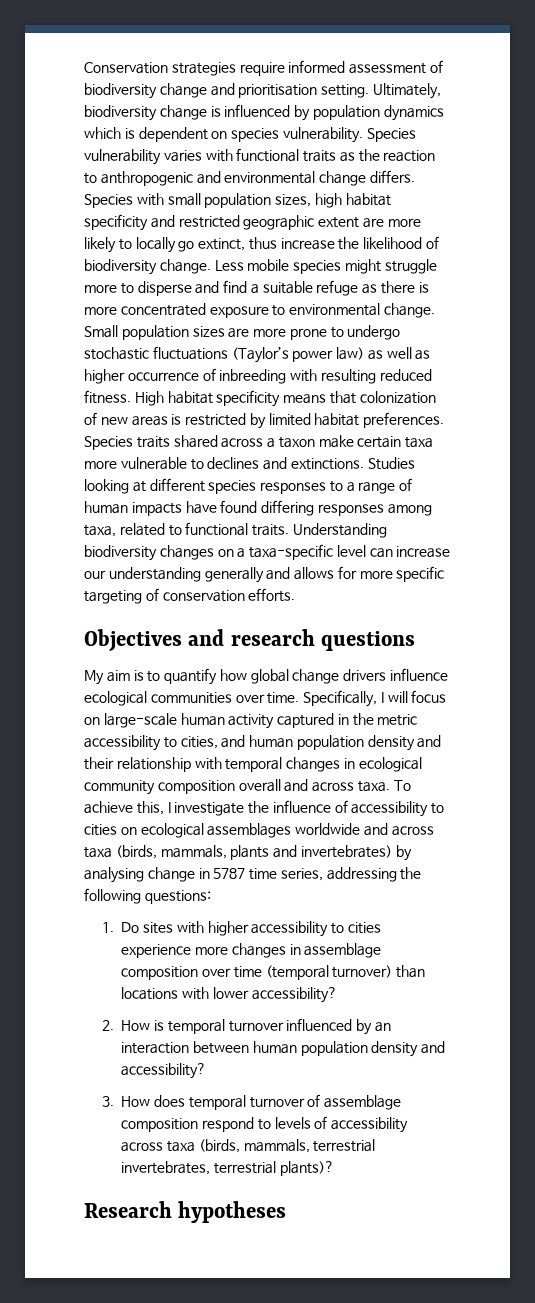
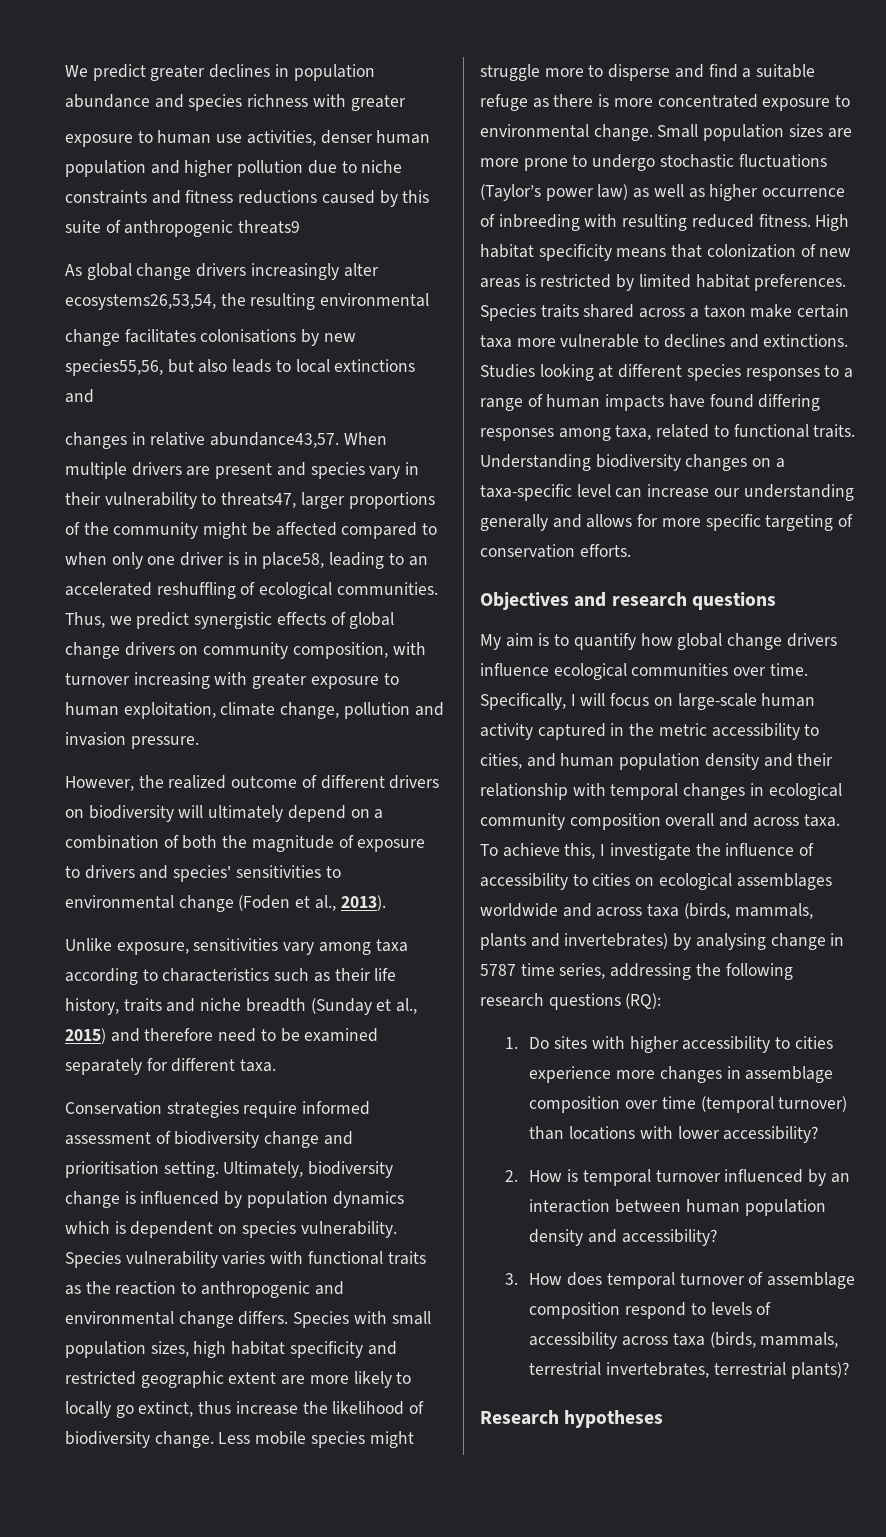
(84, 68) none -> [65,64,375,81] [65,94,406,111] [65,130,431,147] [65,160,403,177] [65,190,430,207] [65,220,301,237] [65,263,379,280] [65,293,430,310] [65,329,356,346] [65,359,416,376] [65,389,94,403] [65,432,387,449] [65,462,420,479] [65,492,435,509] [65,522,438,539] [65,552,428,569] [65,582,438,599] [65,612,395,629] [65,642,426,659] [65,672,399,689] [65,702,444,719] [65,732,199,749] [65,775,440,791] [65,805,384,822] [65,835,426,852] [65,865,341,882] [65,895,386,912] [65,938,408,955] [65,968,397,985] [65,998,418,1015] [65,1028,379,1044] [65,1058,277,1075] We predict greater declines in population abundance and species richness with greater // exposure to human use activities, denser human population and higher pollution due to niche constraints and fitness reductions caused by this suite of anthropogenic threats9 // As global change drivers increasingly alter ecosystems26,53,54, the resulting environmental // change facilitates colonisations by new species55,56, but also leads to local extinctions and // changes in relative abundance43,57. When multiple drivers are present and species vary in their vulnerability to threats47, larger proportions of the community might be affected compared to when only one driver is in place58, leading to an accelerated reshuffling of ecological communities. Thus, we predict synergistic effects of global change drivers on community composition, with turnover increasing with greater exposure to human exploitation, climate change, pollution and invasion pressure. // However, the realized outcome of different drivers on biodiversity will ultimately depend on a combination of both the magnitude of exposure to drivers and species' sensitivities to environmental change (Foden et al., 2013). // Unlike exposure, sensitivities vary among taxa according to characteristics such as their life history, traits and niche breadth (Sunday et al., 2015) and therefore need to be examined separately for different taxa. //
[144,890,211,904] questions: -> [480,993,662,1010] research questions (RQ):

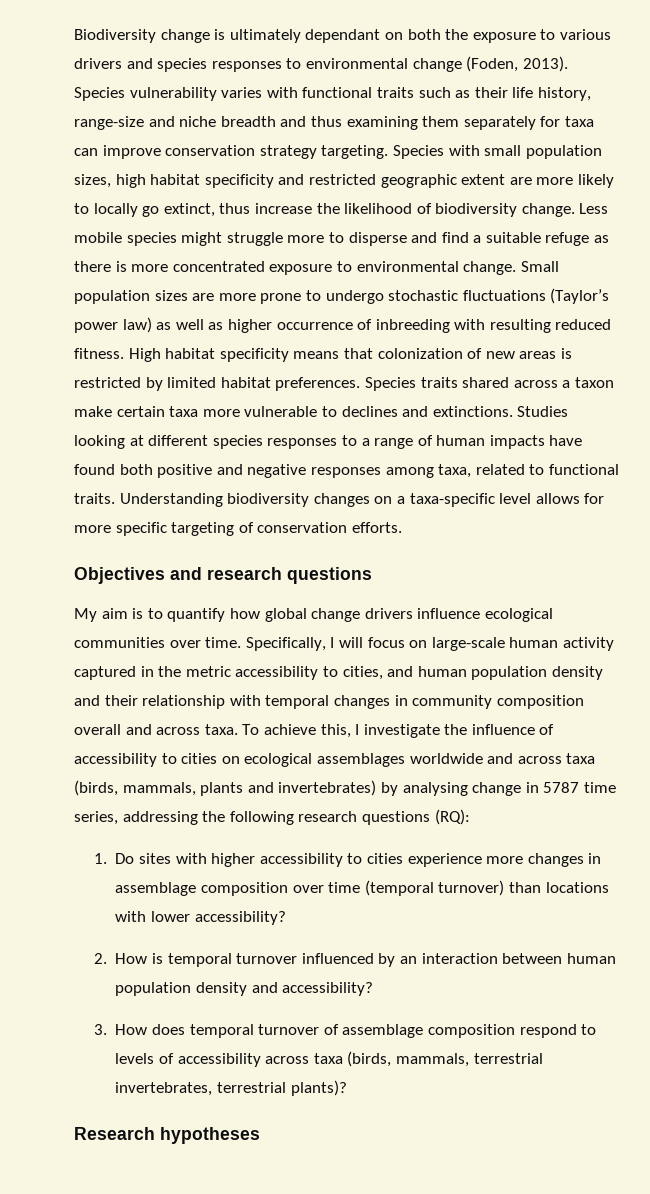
[65,64,375,81] [65,94,406,111] [65,130,431,147] [65,160,403,177] [65,190,430,207] [65,220,301,237] [65,263,379,280] [65,293,430,310] [65,329,356,346] [65,359,416,376] [65,389,94,403] [65,432,387,449] [65,462,420,479] [65,492,435,509] [65,522,438,539] [65,552,428,569] [65,582,438,599] [65,612,395,629] [65,642,426,659] [65,672,399,689] [65,702,444,719] [65,732,199,749] [65,775,440,791] [65,805,384,822] [65,835,426,852] [65,865,341,882] [65,895,386,912] [65,938,408,955] [65,968,397,985] [65,998,418,1015] [65,1028,379,1044] [65,1058,277,1075] [65,1101,371,1118] [65,1131,353,1148] [65,1161,394,1178] [65,1191,404,1208] [65,1221,397,1238] We predict greater declines in population abundance and species richness with greater // exposure to human use activities, denser human population and higher pollution due to niche constraints and fitness reductions caused by this suite of anthropogenic threats9 // As global change drivers increasingly alter ecosystems26,53,54, the resulting environmental // change facilitates colonisations by new species55,56, but also leads to local extinctions and // changes in relative abundance43,57. When multiple drivers are present and species vary in their vulnerability to threats47, larger proportions of the community might be affected compared to when only one driver is in place58, leading to an accelerated reshuffling of ecological communities. Thus, we predict synergistic effects of global change drivers on community composition, with turnover increasing with greater exposure to human exploitation, climate change, pollution and invasion pressure. // However, the realized outcome of different drivers on biodiversity will ultimately depend on a combination of both the magnitude of exposure to drivers and species' sensitivities to environmental change (Foden et al., 2013). // Unlike exposure, sensitivities vary among taxa according to characteristics such as their life history, traits and niche breadth (Sunday et al., 2015) and therefore need to be examined separately for different taxa. // Conservation strategies require informed assessment of biodiversity change and prioritisation setting. Ultimately, biodiversity change is influenced by population dynamics which is dependent on species vulnerability. -> [74,29,611,43] [74,56,568,72] Biodiversity change is ultimately dependant on both the exposure to various drivers and species responses to environmental change (Foden, 2013).
[65,1281,344,1298] [65,1311,289,1328] as the reaction to anthropogenic and environmental change differs. -> [418,87,591,101] [74,116,594,130] [74,145,389,159] such as their life history, range-size and niche breadth and thus examining them separately for taxa can improve conservation strategy targeting.
[758,394,821,411] differing -> [119,464,307,478] both positive and negative
[615,484,854,501] [480,514,582,531] can increase our understanding generally and -> (532, 498) none
[768,783,842,800] ecological -> (408, 700) none

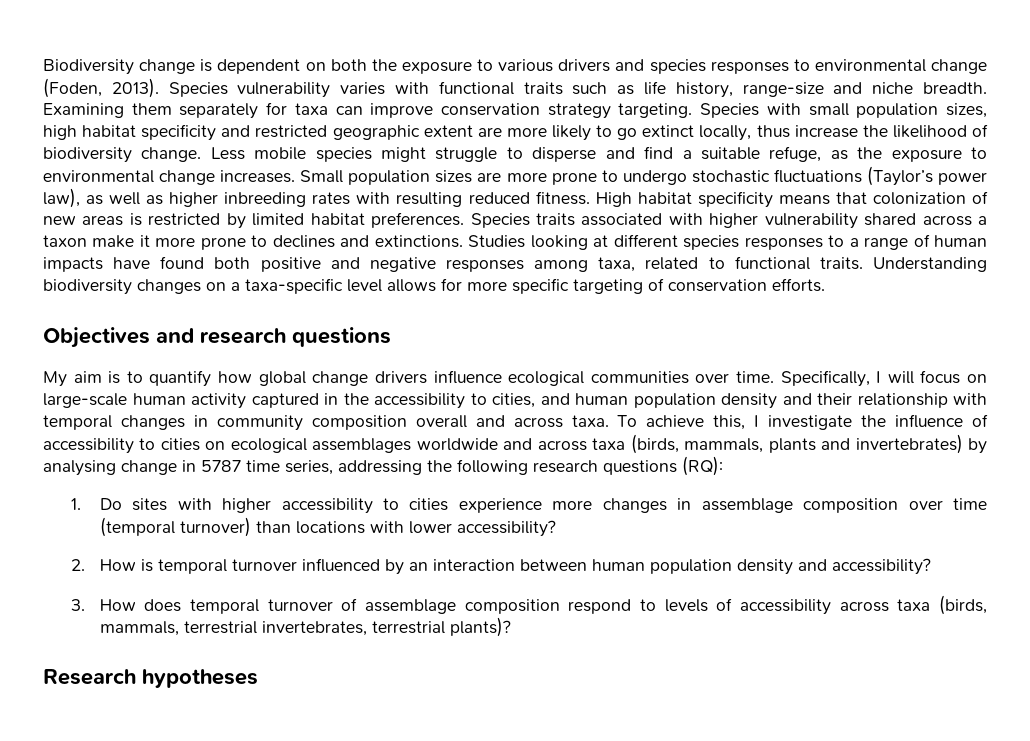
[229,29,381,43] ultimately dependant -> [217,59,301,74] dependent
[474,87,508,98] their -> (635, 90) none
[220,116,418,130] breadth and thus examining -> [922,82,987,94] [43,103,124,118] breadth. Examining
[93,203,215,217] locally go extinct, -> [617,125,752,141] go extinct locally,
[287,235,325,243] more -> (498, 154) none
[545,232,610,246] [74,261,265,272] refuge as there is more concentrated -> [769,146,883,162] refuge, as the
[463,261,517,275] change. -> [159,170,296,185] change increases.
[122,317,152,333] law) -> [43,188,80,208] law),
[276,319,450,333] occurrence of inbreeding -> [224,192,351,207] inbreeding rates
(458, 382) none -> [581,213,858,229] associated with higher vulnerability
[116,406,318,417] certain taxa more vulnerable -> [139,235,246,250] it more prone
[185,666,231,677] metric -> (369, 399) none

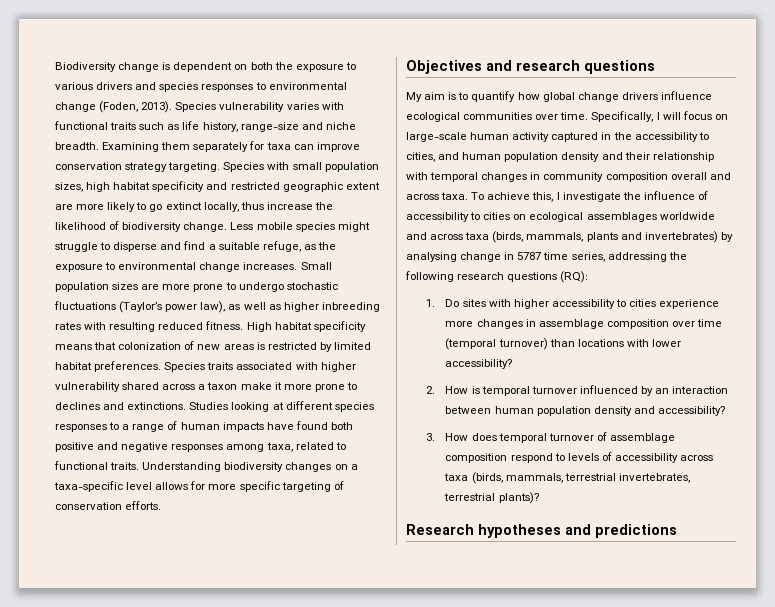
(258, 678) none -> [565,524,677,538] and predictions

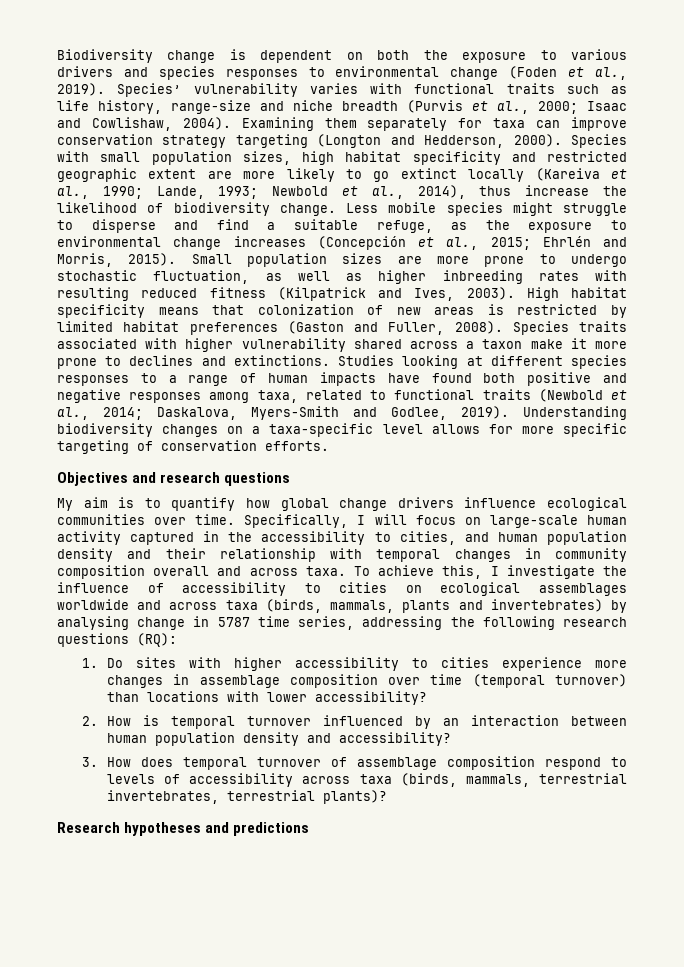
[99,101,217,113] (Foden, 2013). Species -> [509,66,628,80] [57,83,182,97] (Foden et al., 2019). Species’
[55,142,99,150] breadth. -> [342,100,627,114] [57,117,231,131] breadth (Purvis et al., 2000; Isaac and Cowlishaw, 2004).
[168,162,221,172] targeting. -> [235,134,562,148] targeting (Longton and Hedderson, 2000).
[203,202,239,212] locally, -> [468,168,627,182] [57,185,466,199] locally (Kareiva et al., 1990; Lande, 1993; Newbold et al., 2014),
[243,262,298,270] increases. -> [233,236,627,250] [57,253,177,267] increases (Concepción et al., 2015; Ehrlén and Morris, 2015).
[54,301,226,313] fluctuations (Taylor’s power law), -> [153,270,250,284] fluctuation,
[205,321,244,330] fitness. -> [209,287,515,301] fitness (Kilpatrick and Ives, 2003).
[94,361,162,372] preferences. -> [189,321,503,335] preferences (Gaston and Fuller, 2008).
[110,462,140,470] traits. -> [482,389,627,402] [57,406,509,420] traits (Newbold et al., 2014; Daskalova, Myers-Smith and Godlee, 2019).

